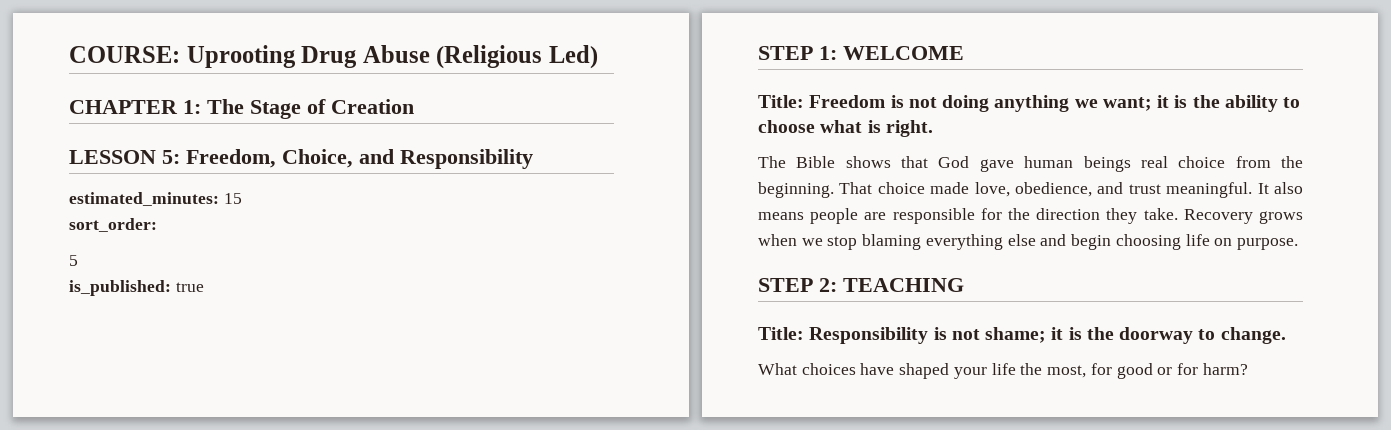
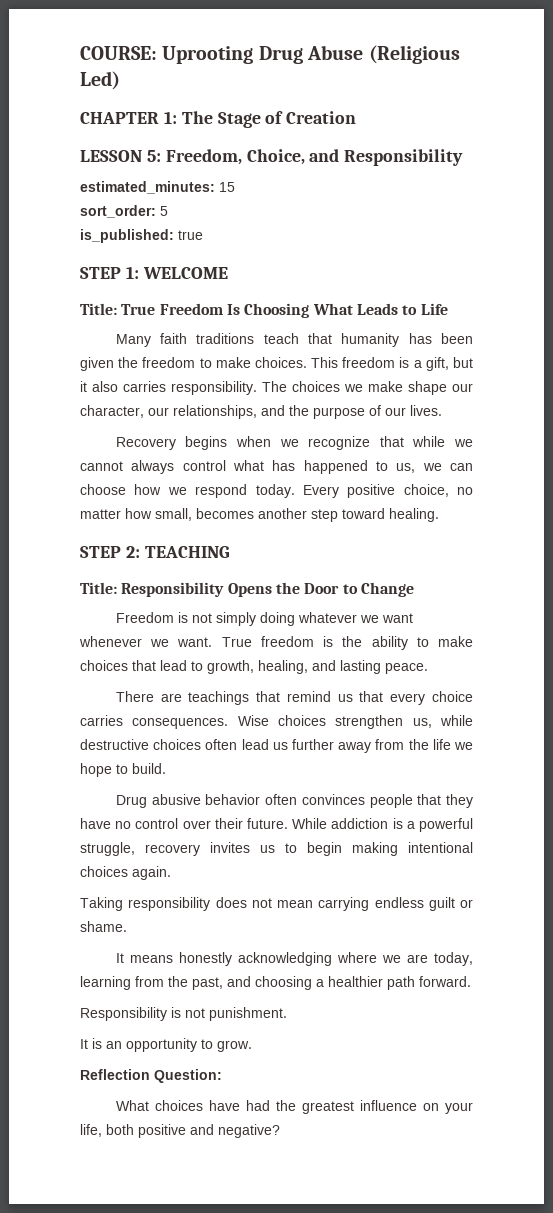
(157, 225) // -> (156, 211) none
[809,95,1301,112] [758,120,933,137] [758,156,1303,172] [758,182,1303,198] [758,208,1303,224] [758,234,1298,250] Freedom is not doing anything we want; it is the ability to choose what is right. // The Bible shows that God gave human beings real choice from the beginning. That choice made love, obedience, and trust meaningful. It also means people are responsible for the direction they take. Recovery grows when we stop blaming everything else and begin choosing life on purpose. -> [121,303,448,318] [115,333,473,347] [80,357,474,371] [80,381,473,395] [80,405,442,419] [115,436,474,450] [80,460,473,474] [80,484,473,498] [80,508,439,522] True Freedom Is Choosing What Leads to Life // Many faith traditions teach that humanity has been given the freedom to make choices. This freedom is a gift, but it also carries responsibility. The choices we make shape our character, our relationships, and the purpose of our lives. // Recovery begins when we recognize that while we cannot always control what has happened to us, we can choose how we respond today. Every positive choice, no matter how small, becomes another step toward healing.
[933,327,1286,344] [758,363,1248,379] is not shame; it is the doorway to change. // What choices have shaped your life the most, for good or for harm? -> [227,582,414,597] [115,612,413,626] [79,636,474,650] [80,660,428,674] [115,691,474,705] [80,715,473,729] [80,739,473,753] [80,763,166,777] [115,794,473,808] [80,818,473,832] [80,842,473,856] [80,866,171,880] [80,897,473,911] [80,921,127,932] [115,952,474,966] [80,976,471,990] [80,1007,287,1021] [80,1038,252,1052] [80,1069,222,1083] [115,1100,473,1114] [80,1124,280,1138] Opens the Door to Change // Freedom is not simply doing whatever we want whenever we want. True freedom is the ability to make choices that lead to growth, healing, and lasting peace. // There are teachings that remind us that every choice carries consequences. Wise choices strengthen us, while destructive choices often lead us further away from the life we hope to build. // Drug abusive behavior often convinces people that they have no control over their future. While addiction is a powerful struggle, recovery invites us to begin making intentional choices again. // Taking responsibility does not mean carrying endless guilt or shame. // It means honestly acknowledging where we are today, learning from the past, and choosing a healthier path forward. // Responsibility is not punishment. // It is an opportunity to grow. // Reflection Question: // What choices have had the greatest influence on your life, both positive and negative?

